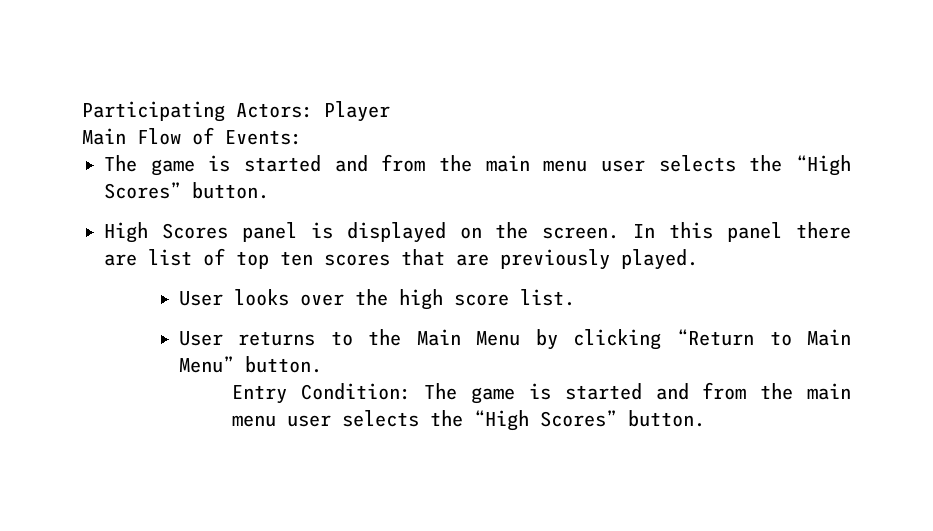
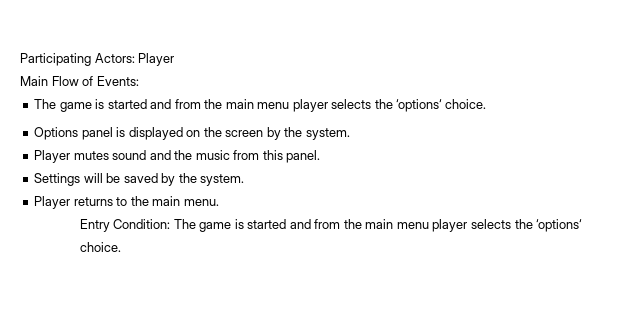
[601,155,851,176] [104,182,269,199] [104,222,228,243] user selects the “High Scores” button. // High Scores -> [292,99,486,112] [34,127,79,140] player selects the ‘options‘ choice. // Options
[542,222,851,242] [104,248,698,270] [178,289,575,310] [178,329,851,350] [178,356,322,373] screen. In this panel there are list of top ten scores that are previously played. // User looks over the high score list. // User returns to the Main Menu by clicking “Return to Main Menu” button. -> [225,127,350,140] [34,150,321,163] [34,173,245,186] [34,196,219,209] screen by the system. // Player mutes sound and the music from this panel. // Settings will be saved by the system. // Player returns to the main menu.
[286,410,705,431] user selects the “High Scores” button. -> [432,219,583,232] [79,242,121,252] player selects the ‘options‘ choice.

